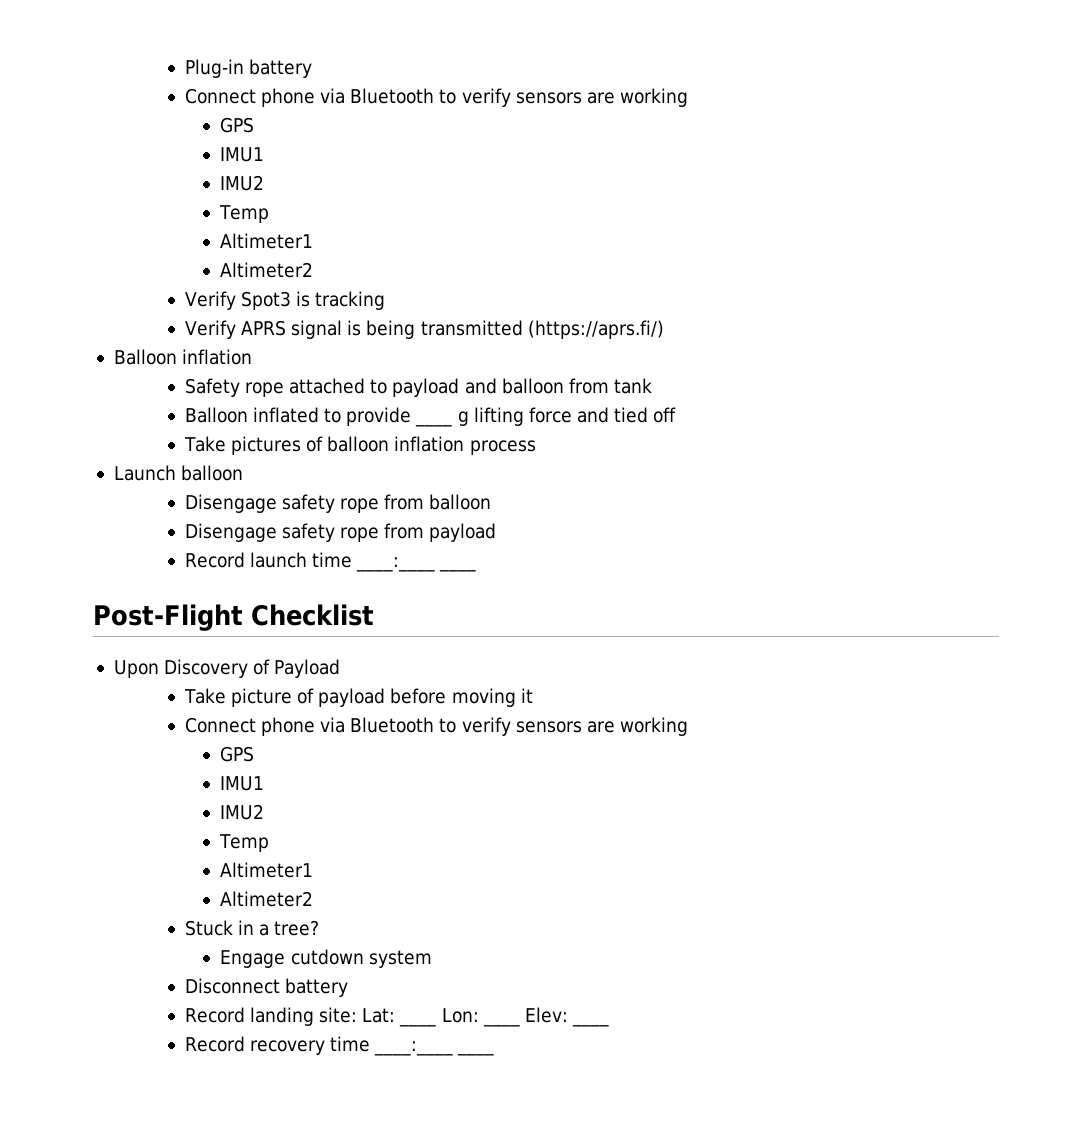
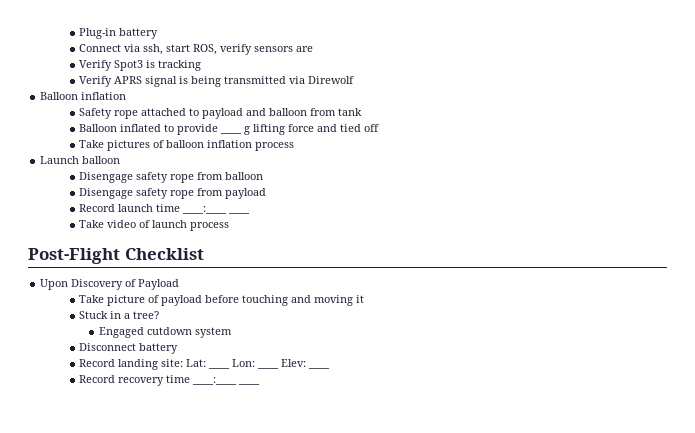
[261,88,688,107] [220,117,255,133] [220,147,265,162] [220,175,265,191] [219,205,270,223] [220,233,314,249] [220,262,314,278] phone via Bluetooth to verify sensors are working // GPS // IMU1 // IMU2 // Temp // Altimeter1 // Altimeter2 -> [124,44,314,55] via ssh, start ROS, verify sensors are
[527,320,664,339] (https://aprs.fi/) -> [289,76,355,84] via Direwolf
(477, 569) none -> [79,220,230,231] // Take video of launch process
(447, 696) none -> [242,295,312,306] touching and
[184,717,688,736] [220,746,255,762] [220,776,265,791] [220,804,265,820] [219,834,270,852] [220,862,314,878] [220,891,314,907] // Connect phone via Bluetooth to verify sensors are working // GPS // IMU1 // IMU2 // Temp // Altimeter1 // Altimeter2 -> (365, 299) none
[220,950,286,968] Engage -> [99,327,145,338] Engaged

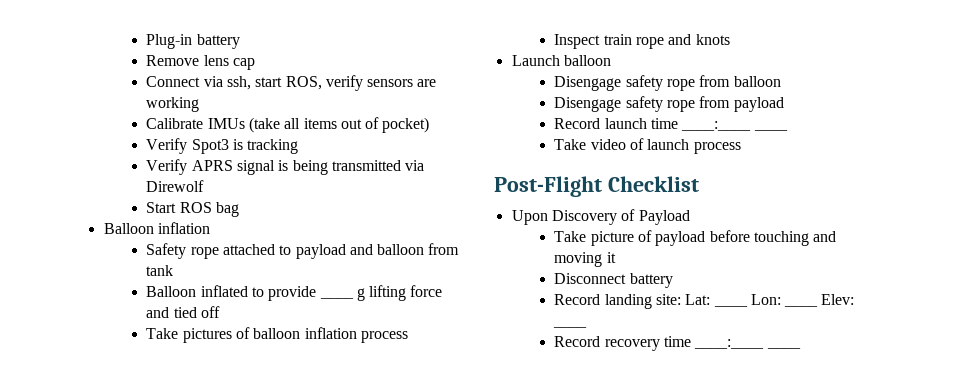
(159, 33) none -> [146,55,255,70] // Remove lens cap
(314, 49) none -> [146,97,200,112] [146,117,430,133] working // Calibrate IMUs (take all items out of pocket)
(355, 80) none -> [146,202,239,217] // Start ROS bag
(295, 146) none -> [554,34,730,49] // Inspect train rope and knots
[79,311,160,319] [99,327,233,338] // Stuck in a tree? // Engaged cutdown system -> (616, 257) none

